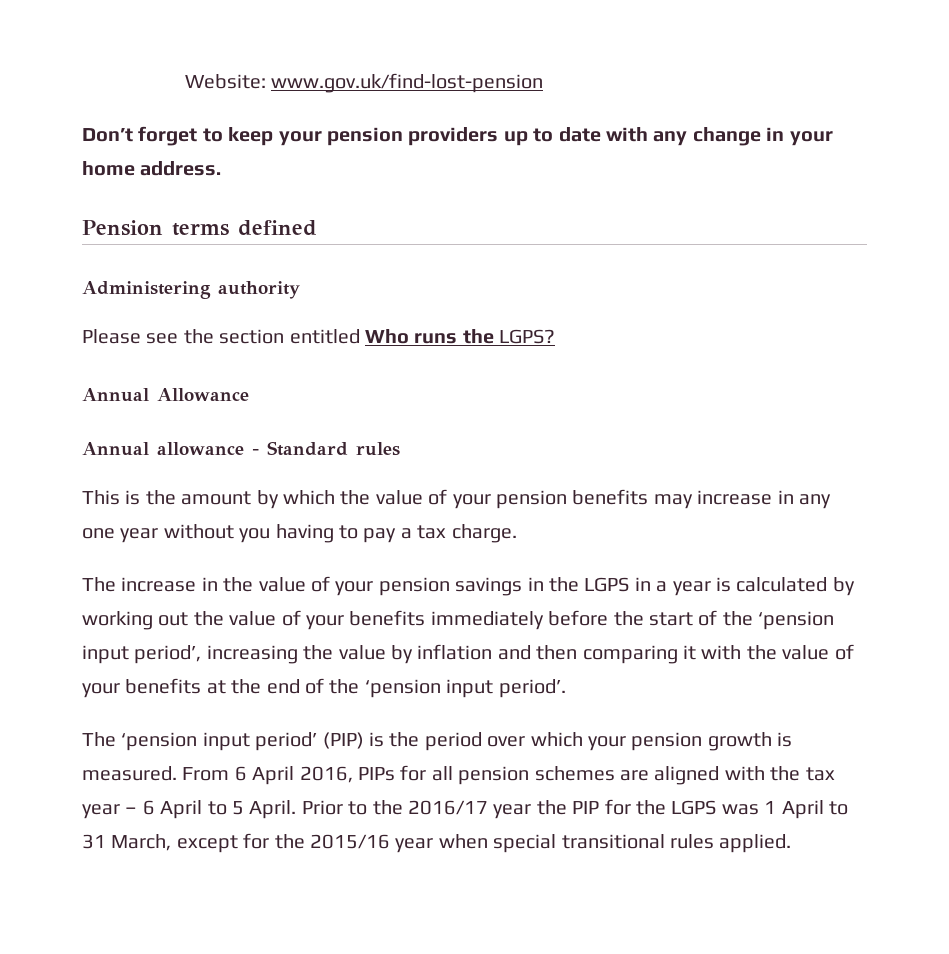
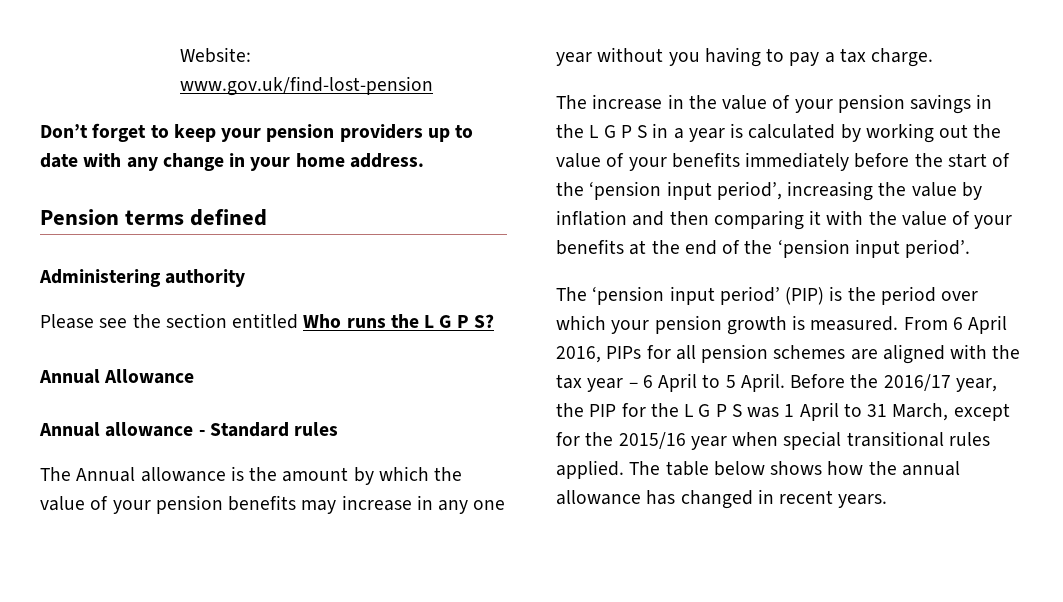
[499,329,556,344] LGPS? -> [424,314,494,328] L G P S?
[82,490,120,505] This -> [40,467,226,482] The Annual allowance
[584,577,630,592] LGPS -> [589,125,648,138] L G P S
[301,800,368,815] Prior to -> [790,374,846,388] Before
[493,804,532,819] year -> [955,378,997,392] year,
[671,800,717,815] LGPS -> [684,404,742,417] L G P S
(792, 843) none -> [629,461,960,476] [556,489,888,509] The table below shows how the annual allowance has changed in recent years.

